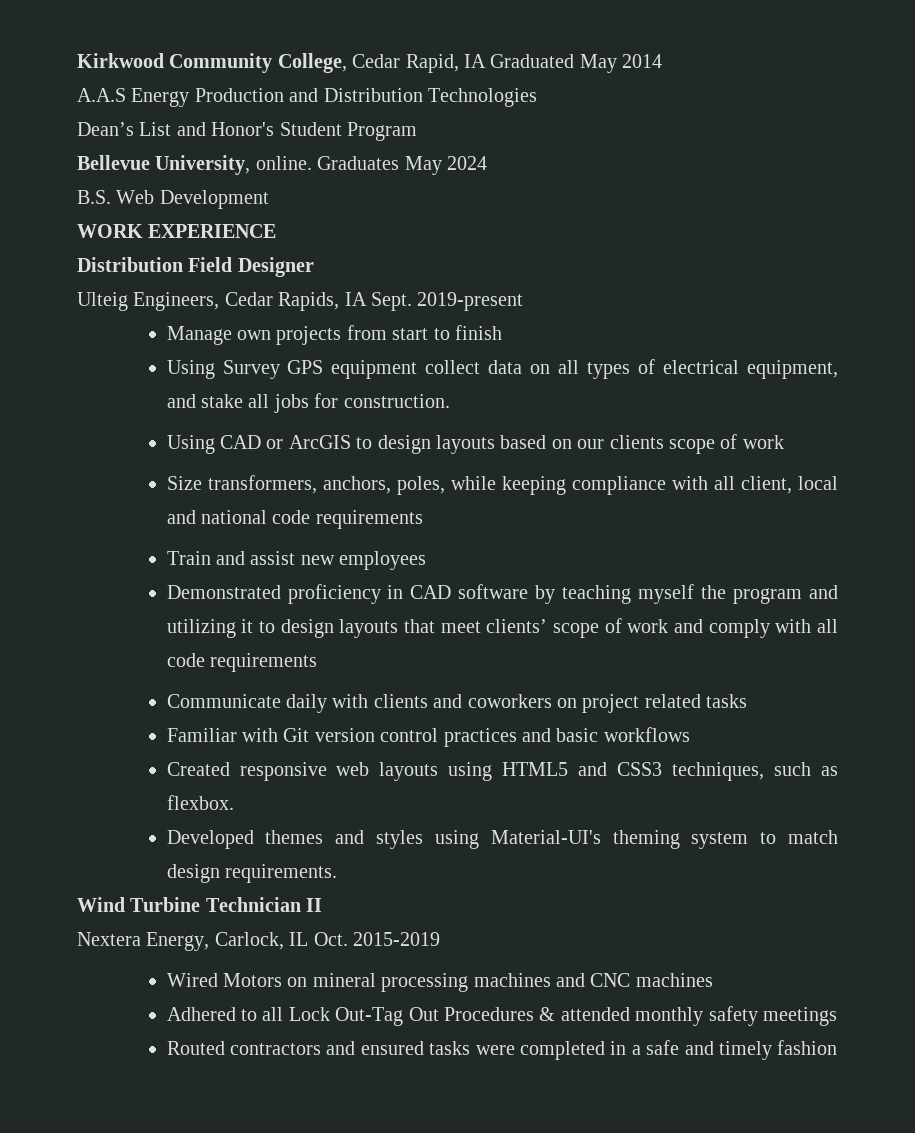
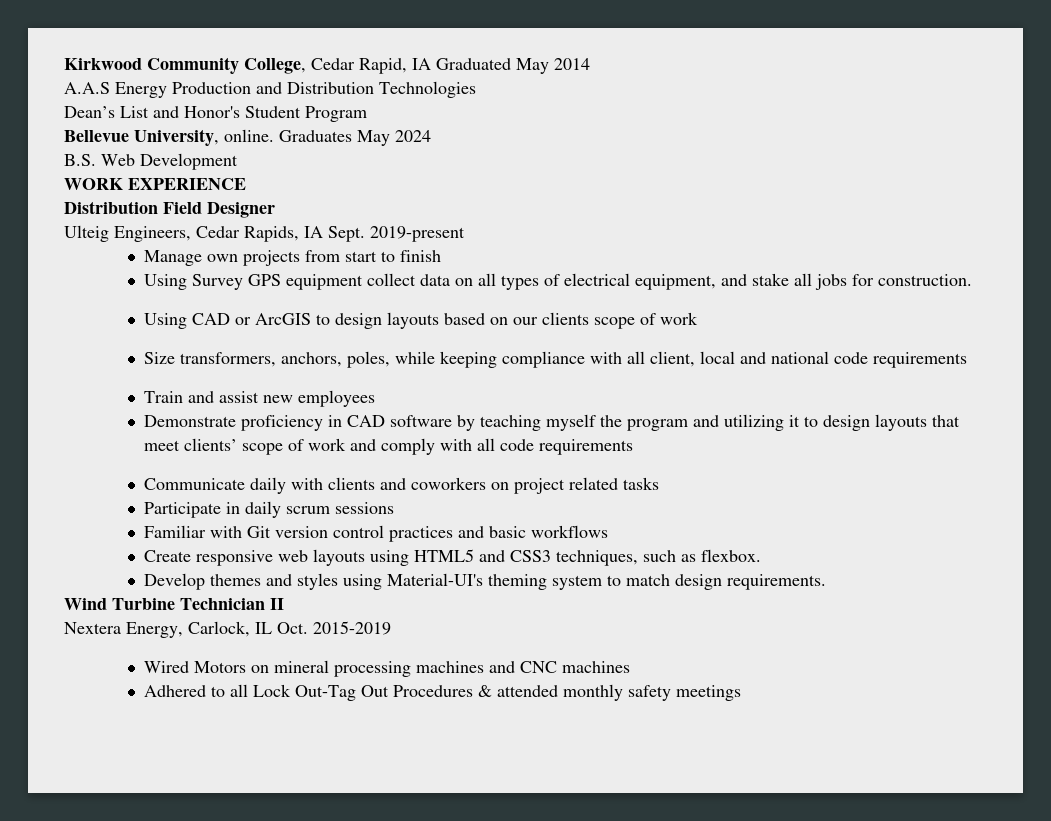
[166,585,281,599] Demonstrated -> [144,415,237,427] Demonstrate
(748, 701) none -> [144,501,395,518] // Participate in daily scrum sessions
[166,762,230,776] Created -> [144,550,192,562] Create
[166,830,254,849] Developed -> [144,573,206,590] Develop
[166,1040,838,1060] // Routed contractors and ensured tasks were completed in a safe and timely fashion -> (742, 693) none

